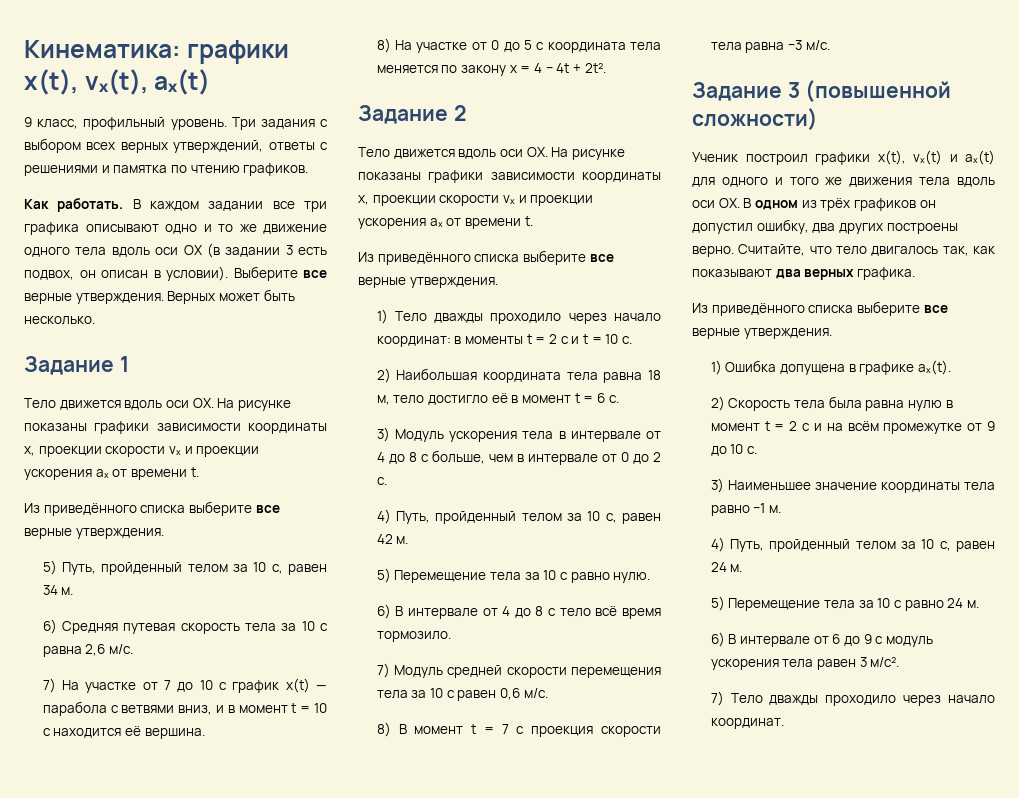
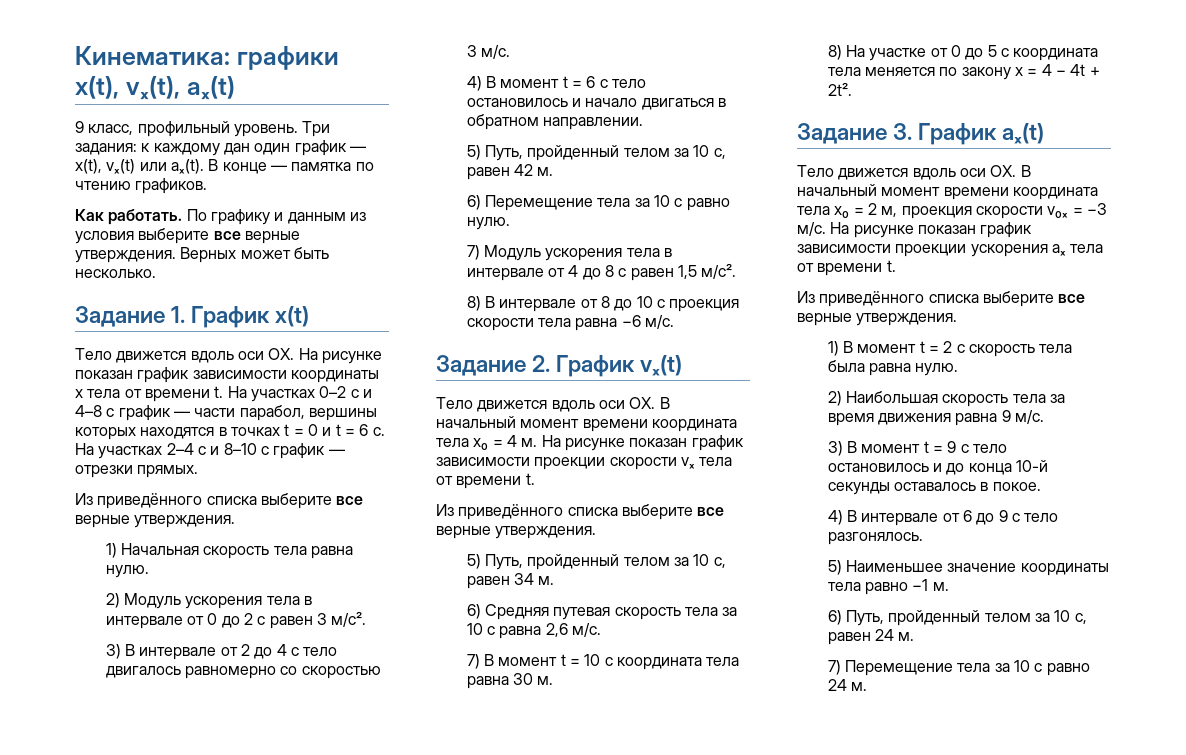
[260,119,328,129] [24,138,328,153] [24,165,110,176] задания с выбором всех верных утверждений, ответы с решениями и -> [75,140,366,156] [75,159,287,174] задания: к каждому дан один график — x(t), vₓ(t) или aₓ(t). В конце —
[132,199,327,212] [24,222,327,235] [24,243,327,258] [24,266,298,281] В каждом задании все три графика описывают одно и то же движение одного тела вдоль оси OX (в задании 3 есть подвох, он описан в условии). Выберите -> [186,209,366,225] [75,228,210,244] По графику и данным из условия выберите
[119,356,129,372] [24,398,291,411] [24,421,327,434] [24,446,260,457] [24,469,109,480] 1 // Тело движется вдоль оси OX. На рисунке показаны графики зависимости координаты x, проекции скорости vₓ и проекции ускорения aₓ -> [171,306,310,328] [75,348,382,364] [75,367,379,383] [75,386,372,402] [75,405,377,421] [75,424,385,440] [75,443,345,459] [75,465,199,478] [75,493,364,509] [75,515,236,528] [105,543,353,559] [105,565,149,578] [105,593,312,609] [105,611,367,629] [105,644,338,660] [105,666,381,679] [466,45,510,59] [466,76,646,91] [466,98,726,110] [466,114,643,130] [466,145,726,161] [466,164,554,180] [466,195,730,211] [466,217,510,230] [466,245,672,261] [466,263,737,281] [466,296,740,312] [466,315,674,331] [436,355,683,377] [436,397,670,412] [436,416,737,432] [436,435,744,451] [436,457,733,470] 1. График x(t) // Тело движется вдоль оси OX. На рисунке показан график зависимости координаты x тела от времени t. На участках 0–2 с и 4–8 с график — части парабол, вершины которых находятся в точках t = 0 и t = 6 с. На участках 2–4 с и 8–10 с график — отрезки прямых. // Из приведённого списка выберите все верные утверждения. // 1) Начальная скорость тела равна нулю. // 2) Модуль ускорения тела в интервале от 0 до 2 с равен 3 м/с². // 3) В интервале от 2 до 4 с тело двигалось равномерно со скоростью 3 м/с. // 4) В момент t = 6 с тело остановилось и начало двигаться в обратном направлении. // 5) Путь, пройденный телом за 10 с, равен 42 м. // 6) Перемещение тела за 10 с равно нулю. // 7) Модуль ускорения тела в интервале от 4 до 8 с равен 1,5 м/с². // 8) В интервале от 8 до 10 с проекция скорости тела равна −6 м/с. // Задание 2. График vₓ(t) // Тело движется вдоль оси OX. В начальный момент времени координата тела x₀ = 4 м. На рисунке показан график зависимости проекции скорости vₓ тела
[62,678,328,693] [42,701,235,716] На участке от 7 до 10 с график x(t) — парабола с ветвями вниз, и в -> [483,654,494,666] В
[53,726,205,739] находится её вершина. -> [616,657,740,670] [466,673,554,689] координата тела равна 30 м.
[453,105,467,121] [358,147,625,160] [358,170,661,183] [358,195,594,206] [358,218,443,229] 2 // Тело движется вдоль оси OX. На рисунке показаны графики зависимости координаты x, проекции скорости vₓ и проекции ускорения aₓ -> [893,123,1045,145] [797,165,1031,180] [797,184,1098,200] [797,203,1107,219] [797,222,1033,238] [797,244,1104,257] 3. График aₓ(t) // Тело движется вдоль оси OX. В начальный момент времени координата тела x₀ = 2 м, проекция скорости v₀ₓ = −3 м/с. На рисунке показан график зависимости проекции ускорения aₓ тела
[394,311,661,324] [376,334,632,347] [376,368,661,383] [376,393,619,405] [376,427,661,442] [376,450,661,465] [376,477,387,485] [376,509,661,524] [376,534,409,544] [376,568,651,583] [376,604,661,619] [376,631,451,642] [376,663,661,678] [376,688,548,701] [376,722,661,737] [710,40,830,53] [692,80,952,102] [692,108,818,130] [692,150,995,165] [692,177,995,187] [692,198,936,211] [692,219,958,234] [692,244,995,257] [692,267,915,280] [692,301,948,316] [692,328,832,339] [710,360,951,375] [710,396,953,411] Тело дважды проходило через начало координат: в моменты t = 2 с и t = 10 с. // 2) Наибольшая координата тела равна 18 м, тело достигло её в момент t = 6 с. // 3) Модуль ускорения тела в интервале от 4 до 8 с больше, чем в интервале от 0 до 2 с. // 4) Путь, пройденный телом за 10 с, равен 42 м. // 5) Перемещение тела за 10 с равно нулю. // 6) В интервале от 4 до 8 с тело всё время тормозило. // 7) Модуль средней скорости перемещения тела за 10 с равен 0,6 м/с. // 8) В момент t = 7 с проекция скорости тела равна −3 м/с. // Задание 3 (повышенной сложности) // Ученик построил графики x(t), vₓ(t) и aₓ(t) для одного и того же движения тела вдоль оси OX. В одном из трёх графиков он допустил ошибку, два других построены верно. Считайте, что тело двигалось так, как показывают два верных графика. // Из приведённого списка выберите все верные утверждения. // 1) Ошибка допущена в графике aₓ(t). // 2) Скорость тела была равна нулю в -> [842,341,853,353] В
[813,421,995,434] [710,444,757,456] [710,478,724,493] и на всём промежутке от 9 до 10 с. // 3) -> [968,344,1073,357] [827,360,959,376] [827,391,1065,407] [827,410,1044,426] [827,441,1007,456] [827,460,1048,475] [827,482,1041,495] [827,510,1059,526] [827,532,923,545] [827,560,842,575] скорость тела была равна нулю. // 2) Наибольшая скорость тела за время движения равна 9 м/с. // 3) В момент t = 9 с тело остановилось и до конца 10-й секунды оставалось в покое. // 4) В интервале от 6 до 9 с тело разгонялось. // 5)
[710,537,725,552] 4) -> [827,610,842,625] 6)
[710,596,725,611] 5) -> [827,660,841,675] 7)
[710,632,933,647] [710,657,900,670] [710,691,995,706] [710,718,784,729] // 6) В интервале от 6 до 9 с модуль ускорения тела равен 3 м/с². // 7) Тело дважды проходило через начало координат. -> (867, 686) none

